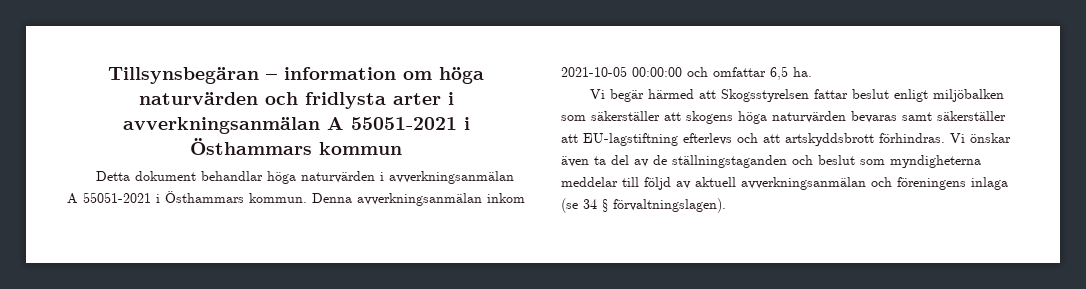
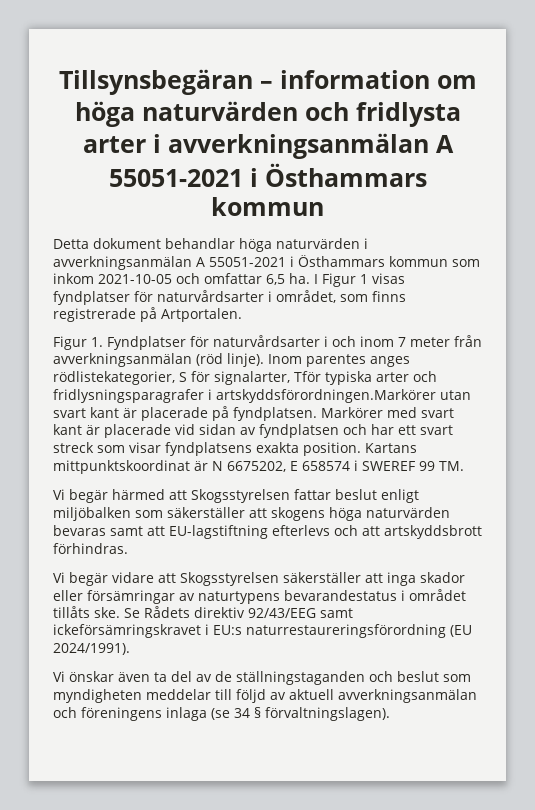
[249,193,482,206] kommun. Denna avverkningsanmälan -> [389,256,480,267] kommun som
[632,67,682,77] 00:00:00 -> (172, 279) none
(812, 72) none -> [314,273,405,287] [53,290,406,305] [53,307,242,322] [53,335,482,350] [53,353,410,367] [53,371,437,385] [53,389,471,403] [53,406,454,421] [53,424,453,438] [53,442,417,456] [53,460,464,474] I Figur 1 visas fyndplatser för naturvårdsarter i området, som finns registrerade på Artportalen. // Figur 1. Fyndplatser för naturvårdsarter i och inom 7 meter från avverkningsanmälan (röd linje). Inom parentes anges rödlistekategorier, S för signalarter, Tför typiska arter och fridlysningsparagrafer i artskyddsförordningen.Markörer utan svart kant är placerade på fyndplatsen. Markörer med svart kant är placerade vid sidan av fyndplatsen och har ett svart streck som visar fyndplatsens exakta position. Kartans mittpunktskoordinat är N 6675202, E 658574 i SWEREF 99 TM.
[937,111,1006,121] säkerställer -> (143, 531) none
(945, 138) none -> [53,572,465,586] [53,589,466,604] [53,606,353,618] [53,624,472,638] [53,643,130,655] // Vi begär vidare att Skogsstyrelsen säkerställer att inga skador eller försämringar av naturtypens bevarandestatus i området tillåts ske. Se Rådets direktiv 92/43/EEG samt ickeförsämringskravet i EU:s naturrestaureringsförordning (EU 2024/1991). //
[890,155,981,168] myndigheterna -> [53,689,142,703] myndigheten

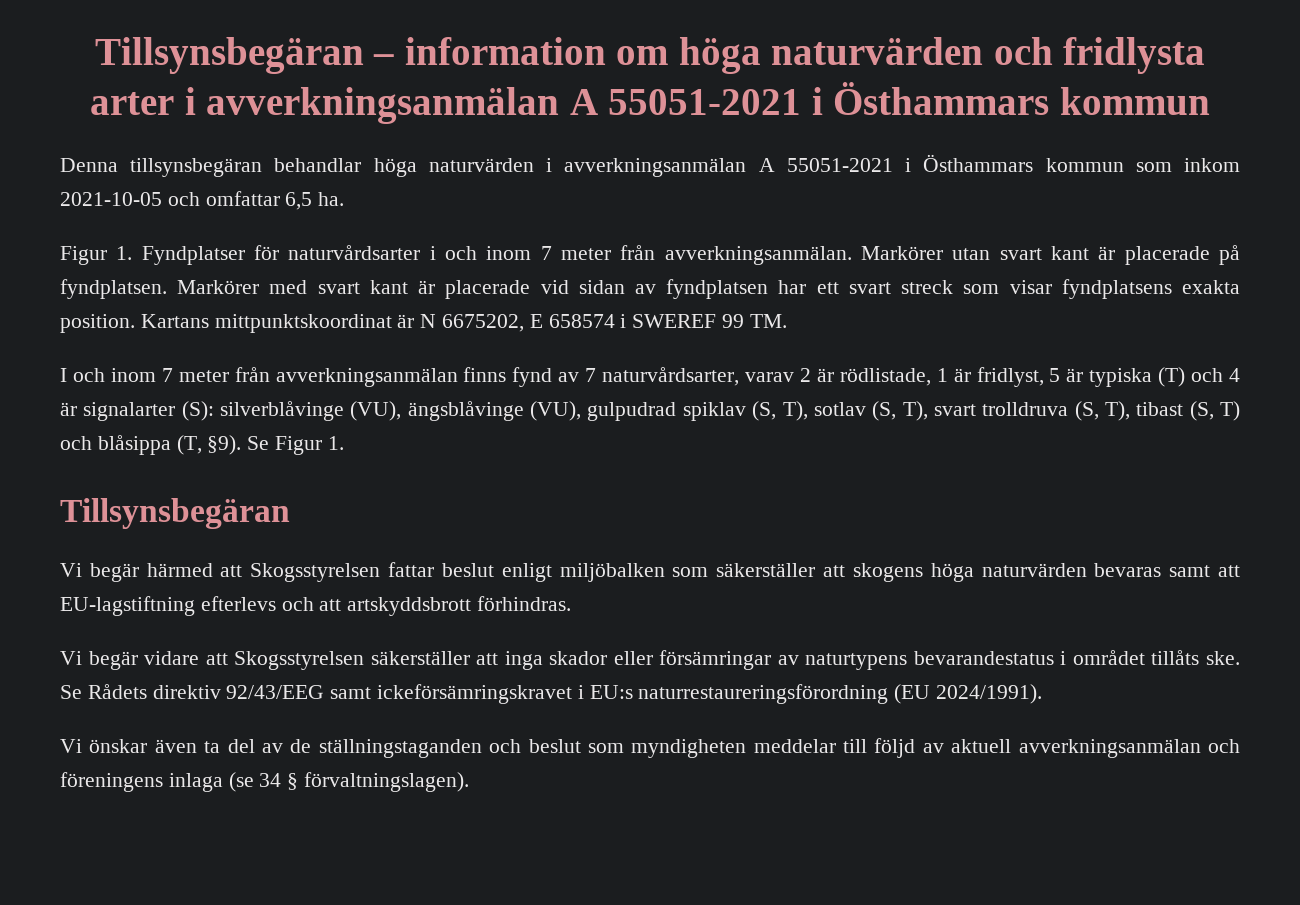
[53,238,161,249] Detta dokument -> [60,158,263,177] Denna tillsynsbegäran
[314,273,405,287] [53,290,406,305] [53,307,242,322] I Figur 1 visas fyndplatser för naturvårdsarter i området, som finns registrerade på Artportalen. -> (345, 199) none
[53,353,410,367] [53,371,437,385] [53,389,436,403] avverkningsanmälan (röd linje). Inom parentes anges rödlistekategorier, S för signalarter, Tför typiska arter och fridlysningsparagrafer i artskyddsförordningen.Markörer -> [664,246,944,265] avverkningsanmälan. Markörer
[343,424,367,435] och -> (769, 289) none
(464, 466) none -> [60,367,1240,387] [60,401,1240,421] [60,435,344,455] [60,498,290,529] // I och inom 7 meter från avverkningsanmälan finns fynd av 7 naturvårdsarter, varav 2 är rödlistade, 1 är fridlyst, 5 är typiska (T) och 4 är signalarter (S): silverblåvinge (VU), ängsblåvinge (VU), gulpudrad spiklav (S, T), sotlav (S, T), svart trolldruva (S, T), tibast (S, T) och blåsippa (T, §9). Se Figur 1. // Tillsynsbegäran

